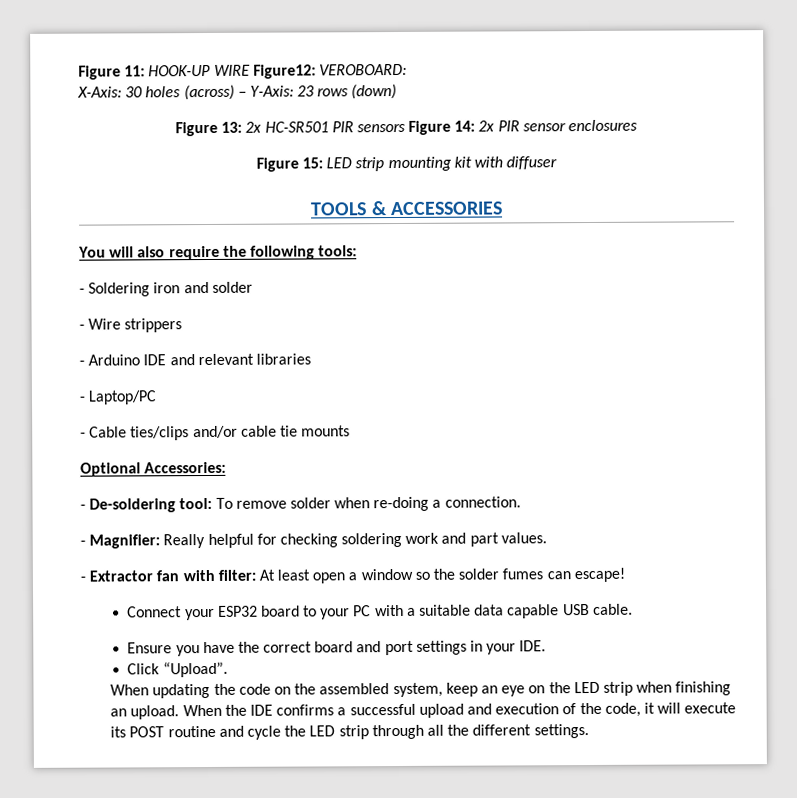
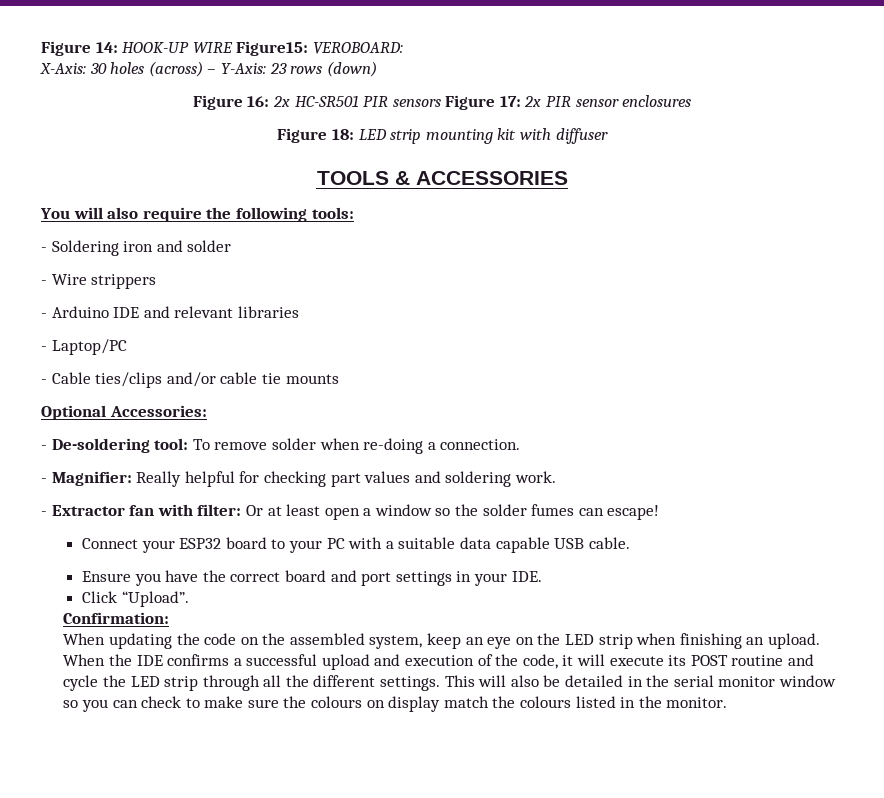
[78,65,146,80] Figure 11: -> [41,41,118,56] Figure 14:
[252,64,316,79] Figure12: -> [236,41,309,56] Figure15:
[221,121,243,133] 13: -> [247,96,270,107] 16:
[454,120,476,132] 14: -> [499,96,521,107] 17:
[302,157,324,169] 15: -> [332,129,355,140] 18:
[341,532,547,548] soldering work and part values. -> [330,471,556,487] part values and soldering work.
[258,569,275,581] At -> [245,505,282,516] Or at
(228, 669) none -> [63,612,170,624] // Confirmation:
(589, 731) none -> [444,675,836,687] [63,696,728,712] This will also be detailed in the serial monitor window so you can check to make sure the colours on display match the colours listed in the monitor.

